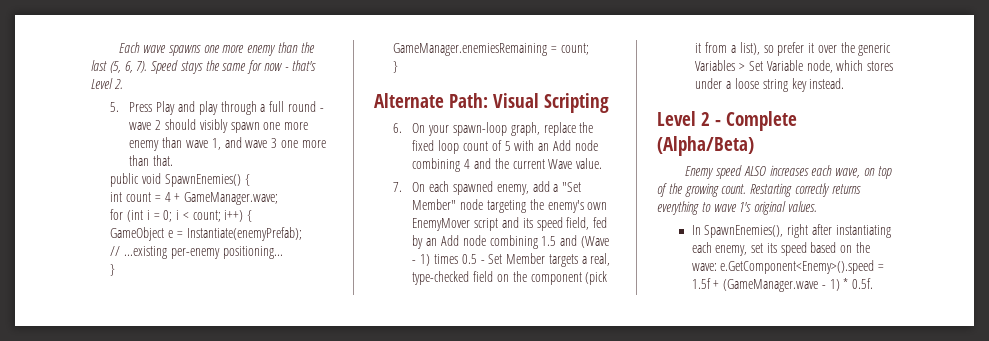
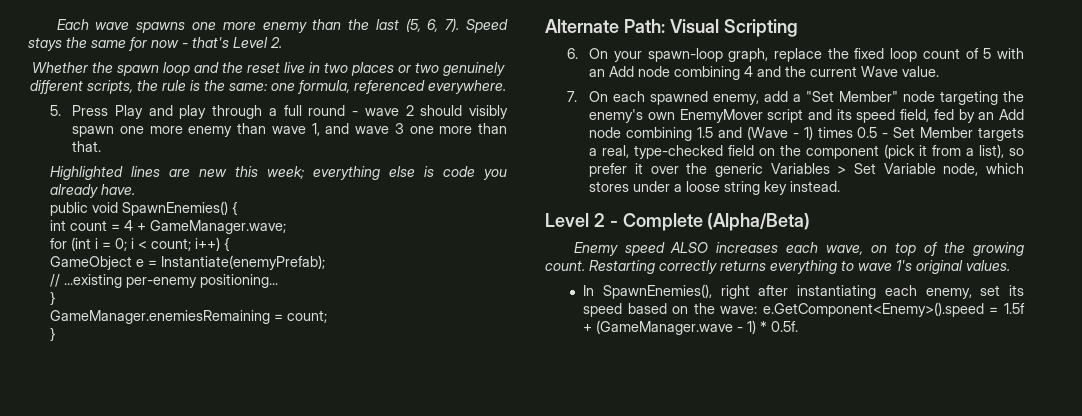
(123, 84) none -> [31,62,505,76] [29,80,506,94] // Whether the spawn loop and the reset live in two places or two genuinely different scripts, the rule is the same: one formula, referenced everywhere.
(174, 160) none -> [50,166,507,180] [50,184,136,198] // Highlighted lines are new this week; everything else is code you already have.

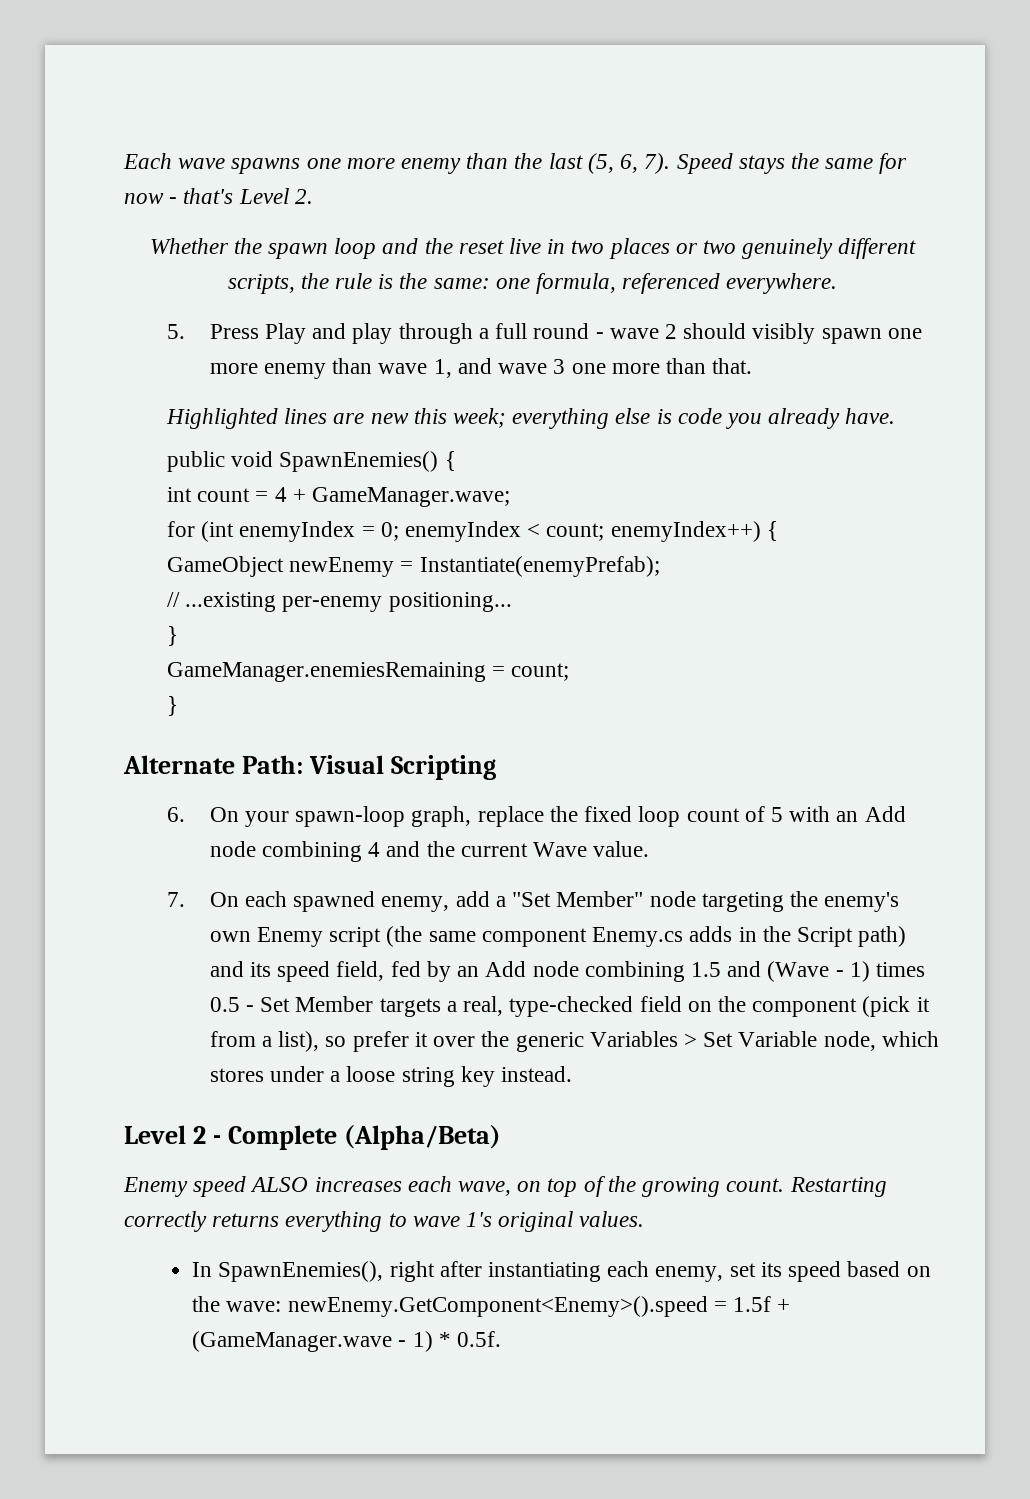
[95,238,99,249] i -> [239,521,356,542] enemyIndex
[131,238,135,249] i -> [404,521,521,542] enemyIndex
[195,237,221,251] i++) -> [610,521,761,542] enemyIndex++)
[136,259,145,267] e -> [289,557,395,577] newEnemy
[679,109,804,123] EnemyMover script -> [257,926,907,947] Enemy script (the same component Enemy.cs adds in the Script path)
[762,302,984,317] e.GetComponent<Enemy>().speed -> [287,1296,708,1317] newEnemy.GetComponent<Enemy>().speed

